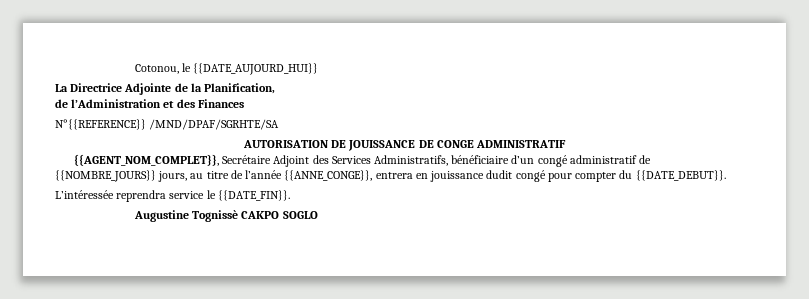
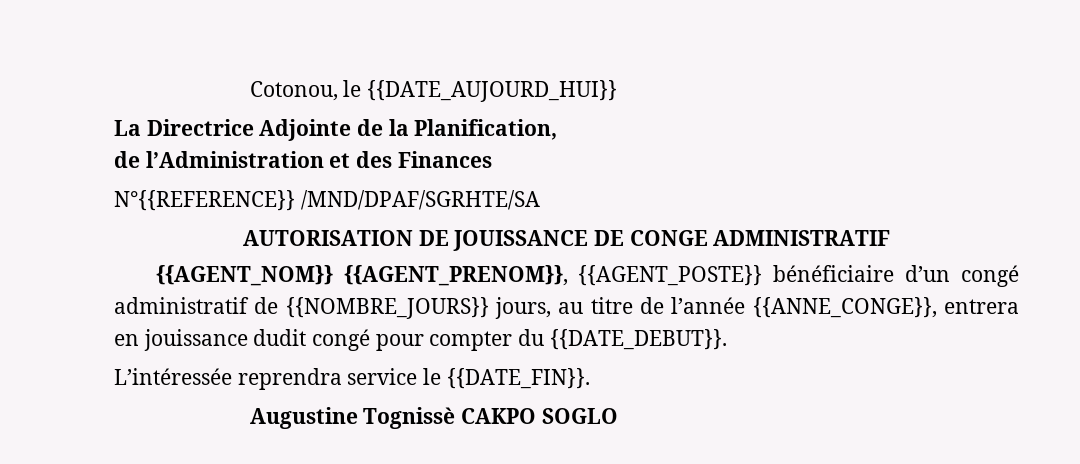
[73,154,448,167] {{AGENT_NOM_COMPLET}}, Secrétaire Adjoint des Services Administratifs, -> [155,265,763,286] {{AGENT_NOM}} {{AGENT_PRENOM}}, {{AGENT_POSTE}}

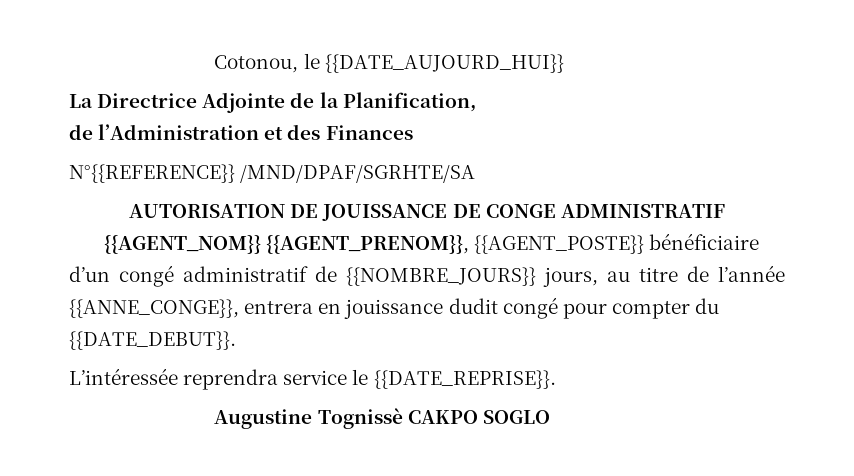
[446,368,590,389] {{DATE_FIN}}. -> [373,370,556,389] {{DATE_REPRISE}}.

